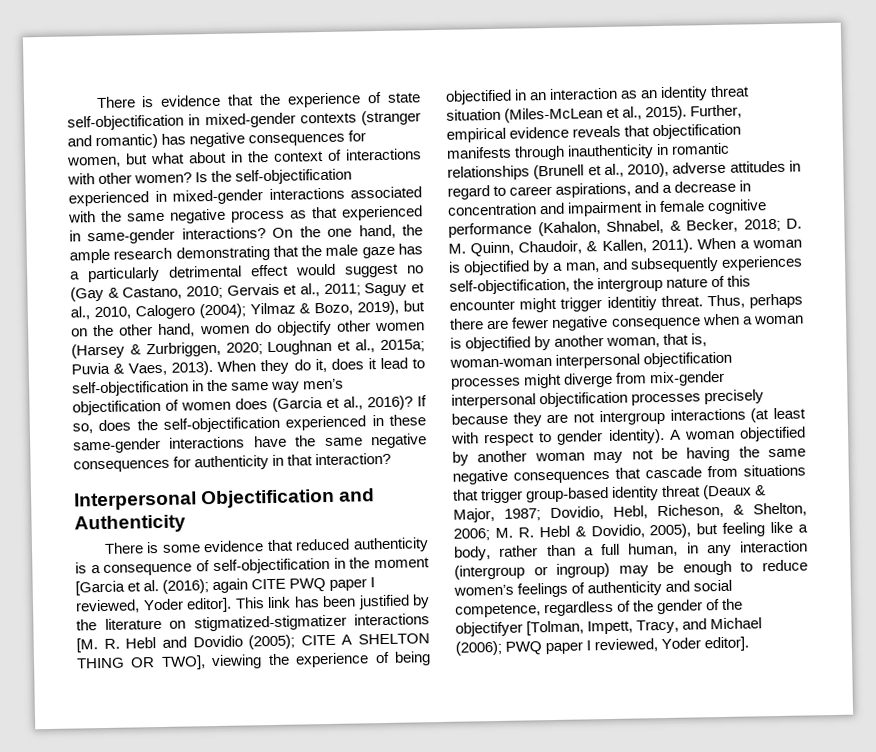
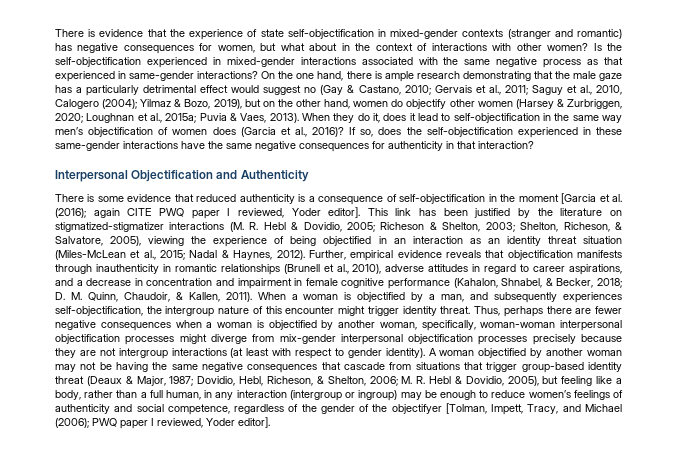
[402,224,423,236] the -> [346,71,382,79] there is
[76,633,430,653] [76,655,206,670] [M. R. Hebl and Dovidio (2005); CITE A SHELTON THING OR TWO], -> [229,222,623,232] [55,236,142,246] (M. R. Hebl & Dovidio, 2005; Richeson & Shelton, 2003; Shelton, Richeson, & Salvatore, 2005),
[645,105,688,121] 2015). -> [160,250,305,260] 2015; Nadal & Haynes, 2012).
[606,296,657,311] identitiy -> [402,306,437,316] identity
[611,317,701,330] consequence -> [100,322,171,331] consequences
[663,333,708,347] that is, -> [421,320,476,331] specifically,

